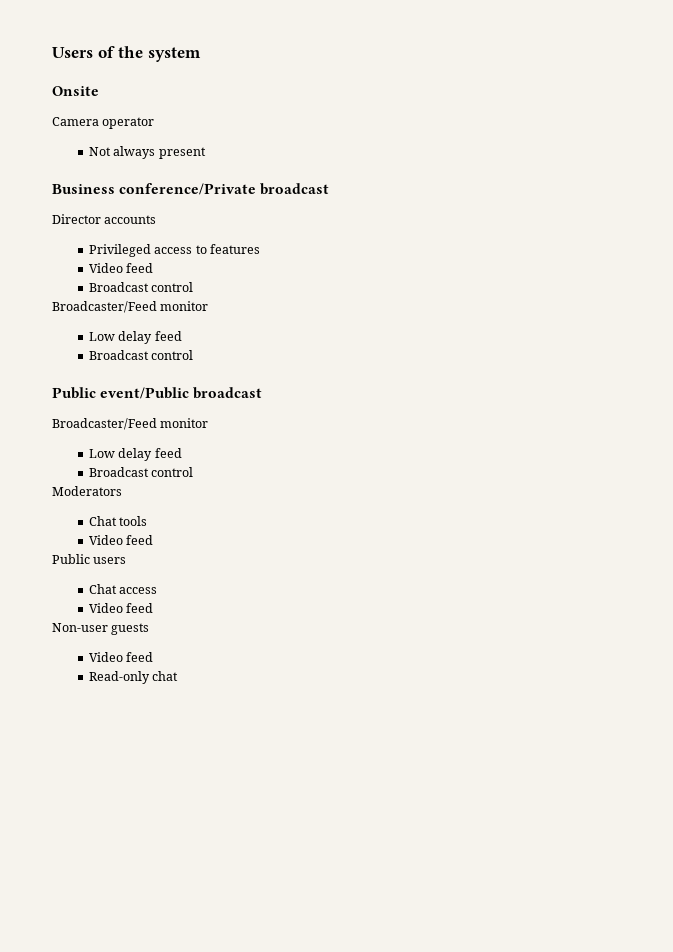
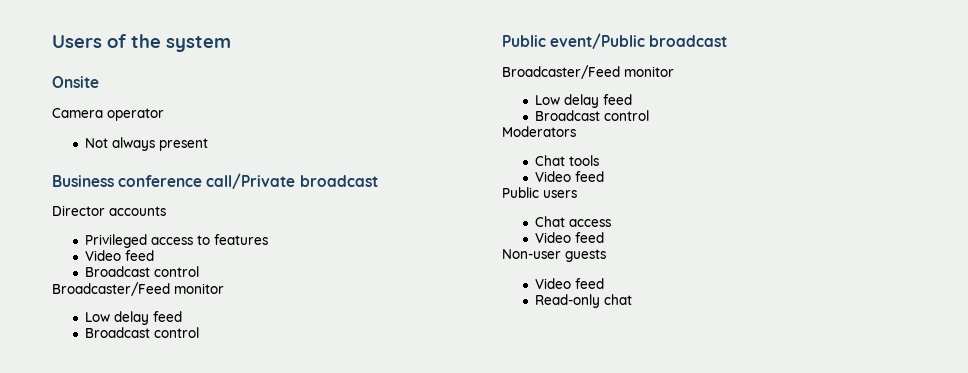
[119,183,257,195] conference/Private -> [118,173,296,189] conference call/Private

